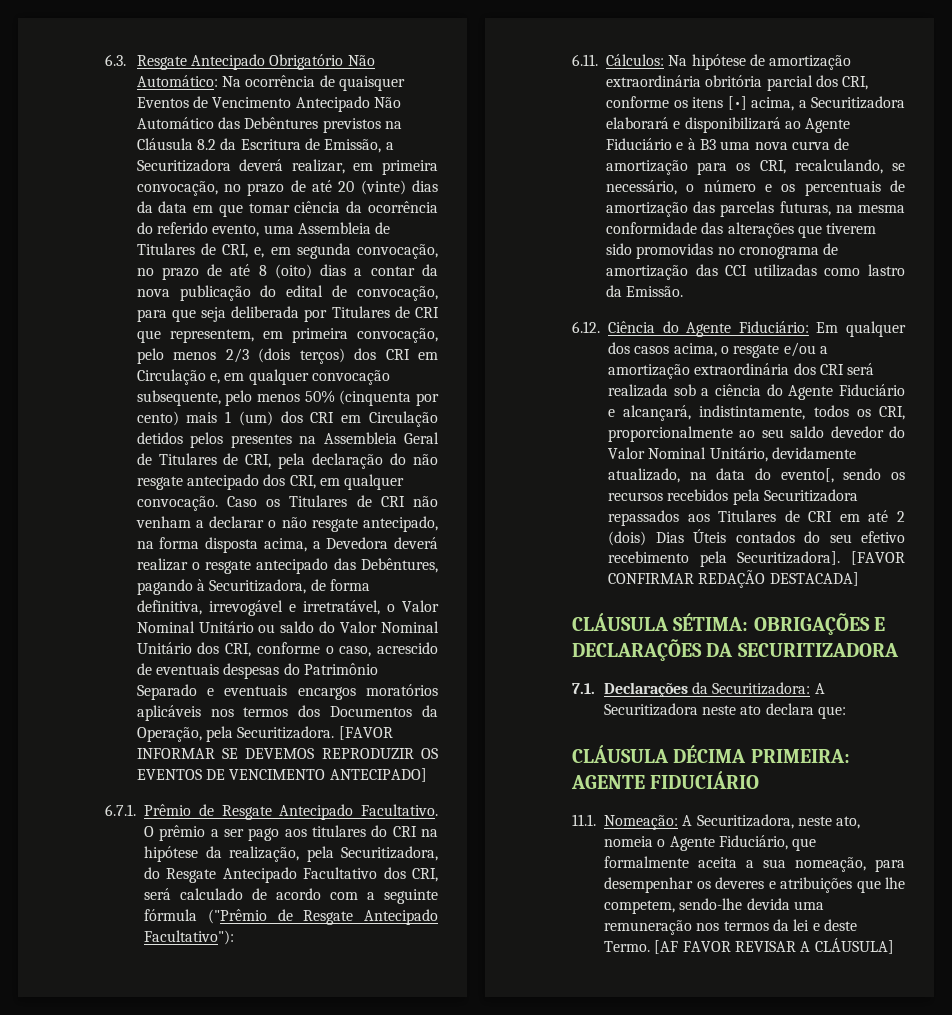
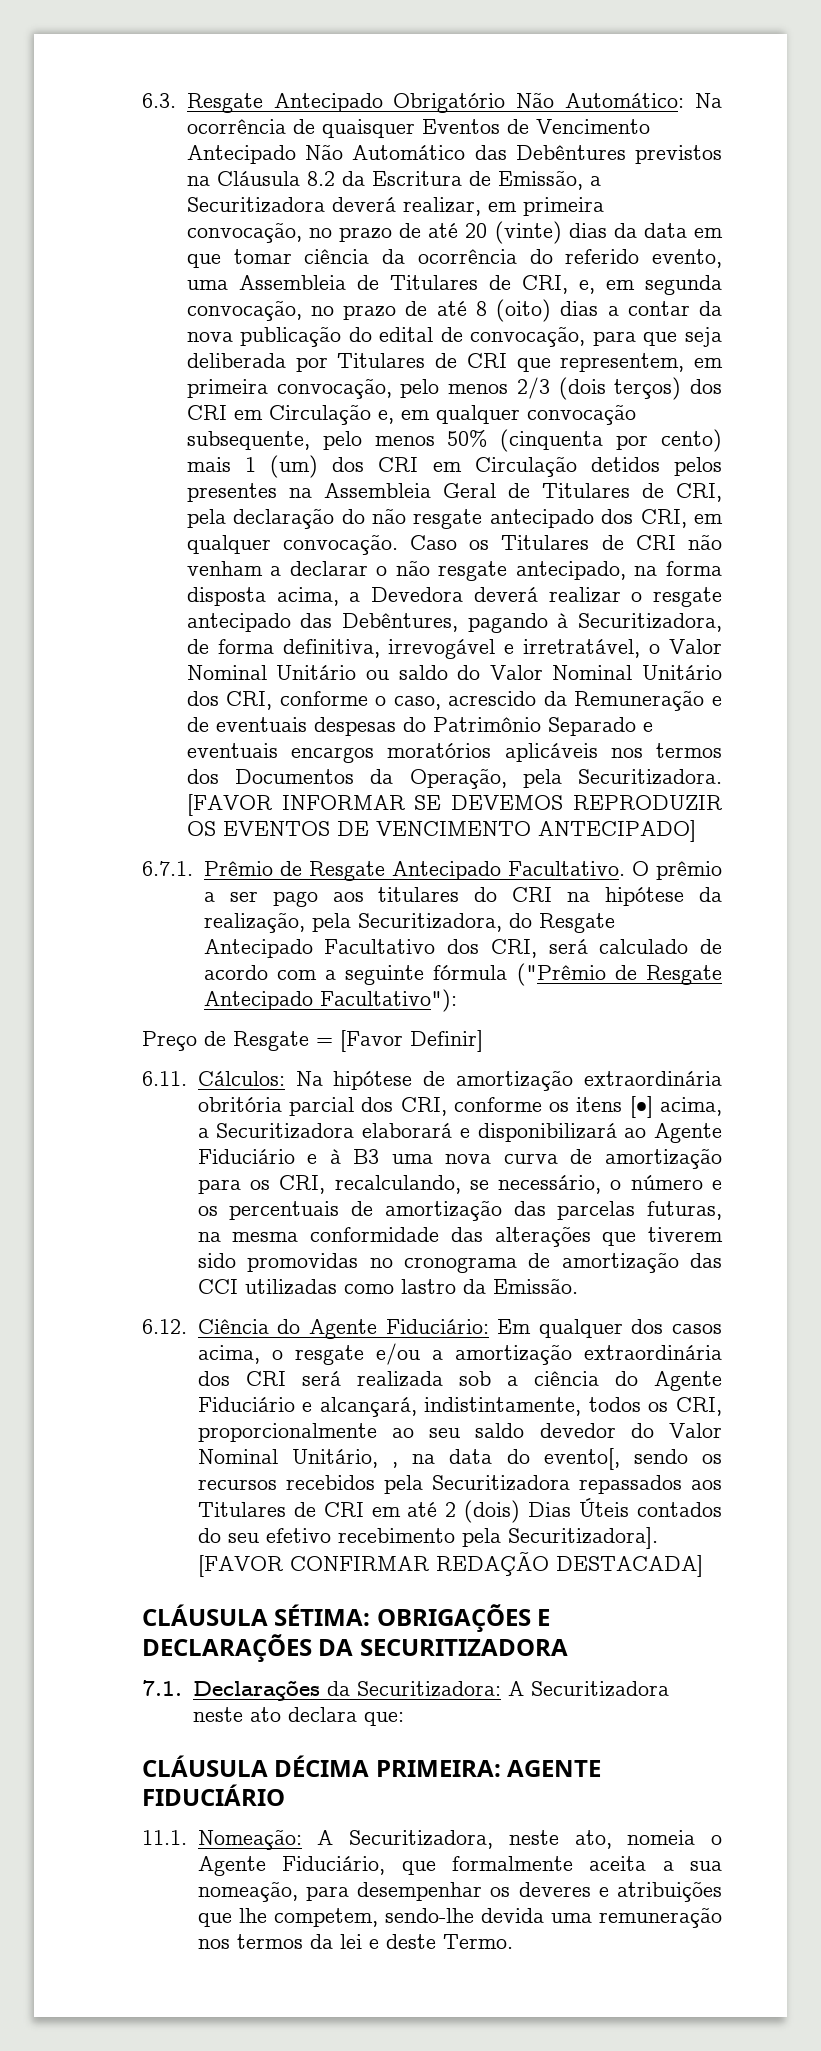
(439, 648) none -> [543,690,722,711] da Remuneração e
(234, 937) none -> [142,1030,483,1052] // Preço de Resgate = [Favor Definir]
[771,447,856,459] [608,468,680,483] devidamente atualizado, -> [392,1462,399,1468] ,
[654,938,894,954] [AF FAVOR REVISAR A CLÁUSULA] -> (513, 1941) none

